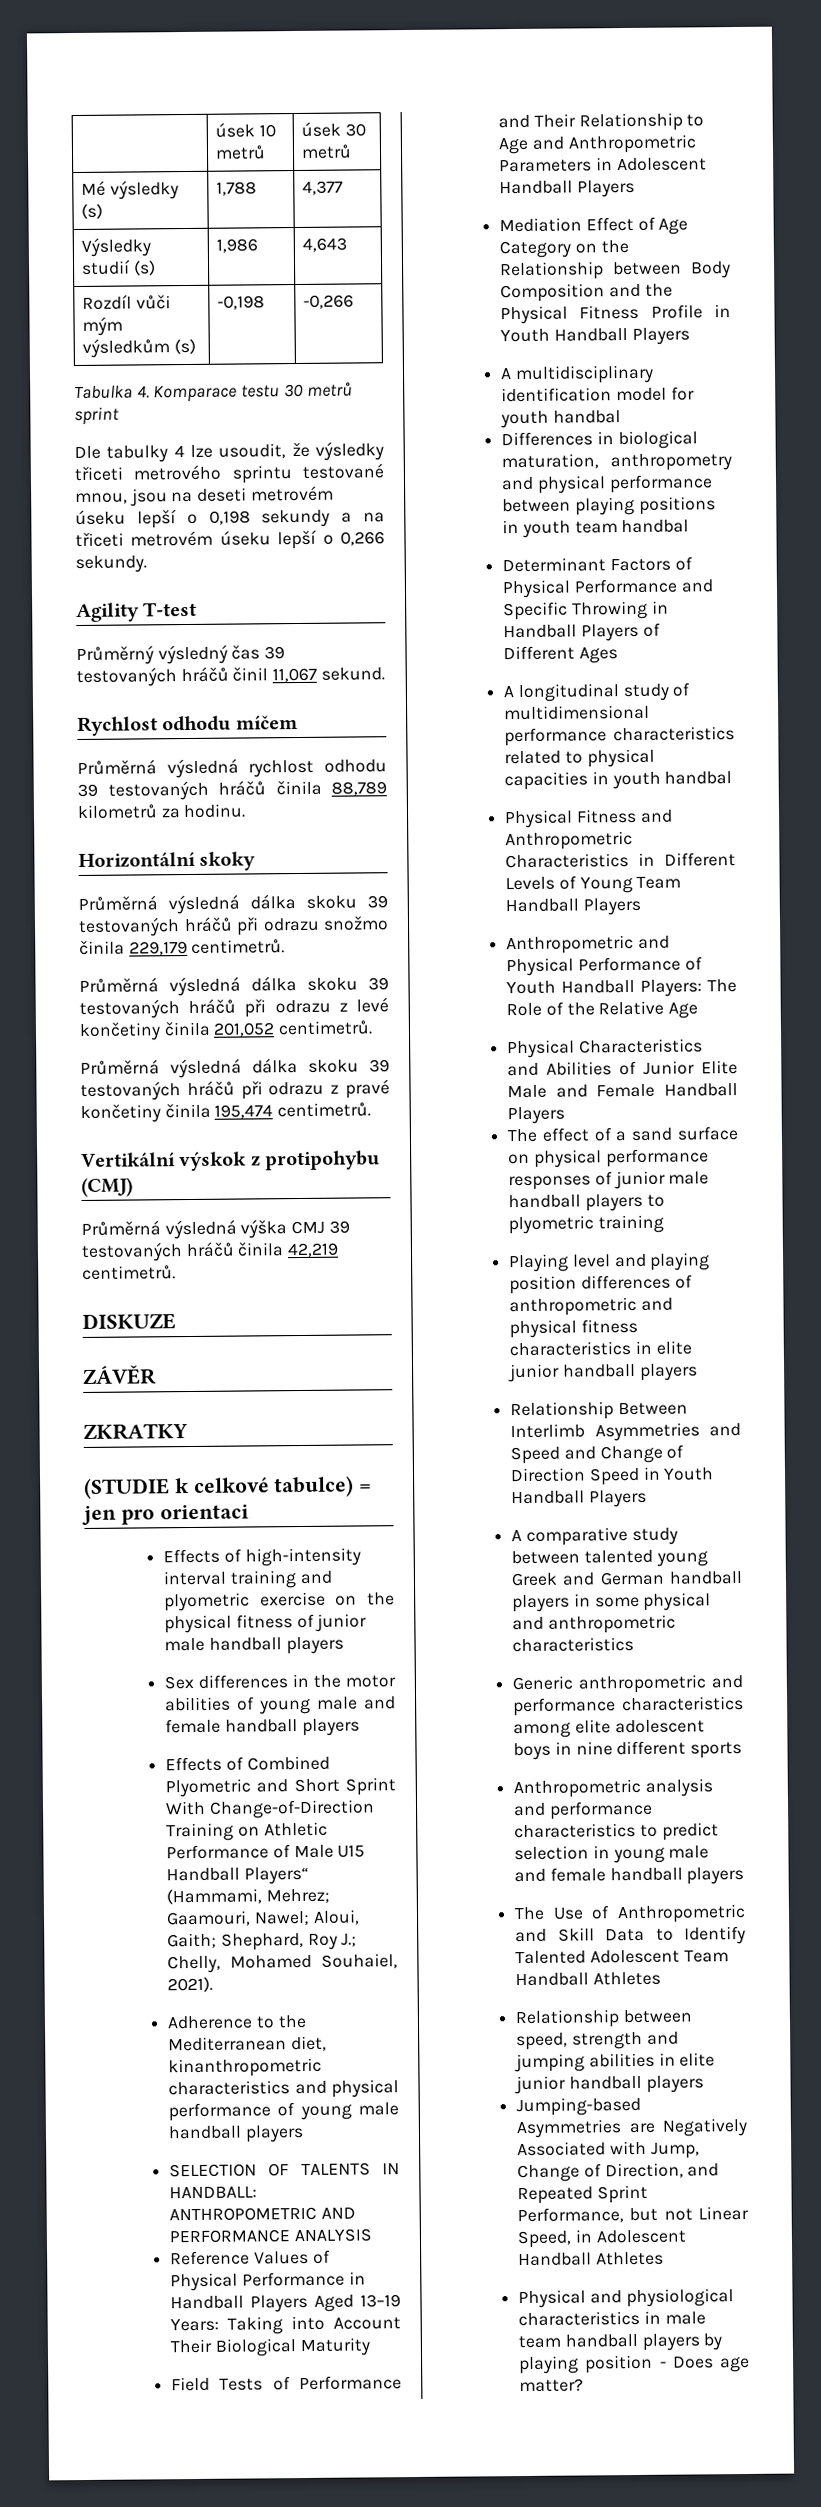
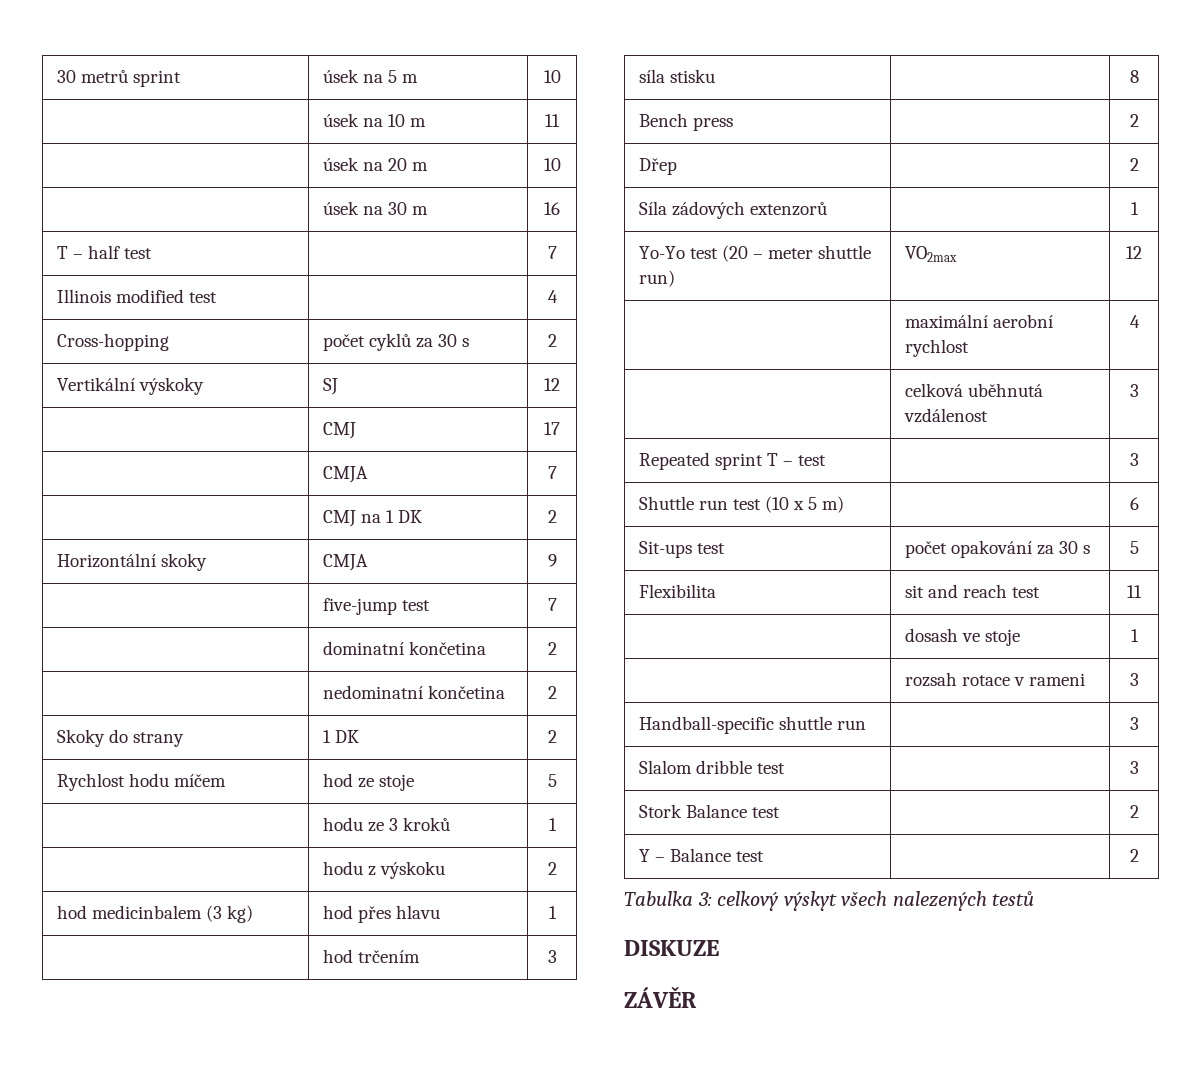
[215,122,276,138] [215,145,267,160] [301,121,366,137] [301,144,353,159] [81,180,179,200] [81,203,104,219] [216,181,258,196] [302,180,344,195] [81,237,152,257] [81,259,156,276] [216,238,259,253] [302,237,348,252] [82,294,171,310] [82,316,124,336] [82,338,196,358] [217,295,266,310] [303,294,355,309] [74,381,353,403] [74,406,120,426] [74,441,385,463] [74,463,384,484] [75,485,334,507] [75,509,385,529] [75,529,385,550] [75,555,147,574] [76,601,198,623] [76,644,286,666] [76,666,385,688] [77,715,298,737] [77,758,388,779] [77,779,387,801] [77,803,247,819] [78,851,257,871] [78,894,388,915] [78,915,389,937] [79,939,286,956] [79,976,389,997] [79,997,389,1019] [79,1020,374,1041] [80,1058,390,1079] [80,1079,391,1101] [80,1102,372,1123] [81,1150,381,1172] [81,1177,133,1197] [81,1219,350,1240] [81,1241,340,1262] [82,1265,176,1280] [82,1313,176,1330] [83,1365,157,1385] [83,1423,188,1440] [84,1475,373,1499] [82,1504,249,1525] [163,1547,361,1567] [163,1570,332,1589] [164,1591,396,1612] [164,1613,368,1634] [164,1636,344,1655] [164,1673,396,1690] [165,1696,396,1715] [165,1718,360,1737] [165,1755,330,1772] [165,1777,396,1798] [165,1799,375,1819] [166,1821,328,1842] [166,1844,366,1860] [166,1866,309,1885] [166,1888,330,1905] [166,1909,360,1927] [167,1932,358,1951] [167,1953,398,1974] [167,1976,214,1993] [167,2014,307,2030] [168,2035,327,2052] [168,2057,323,2078] [168,2079,399,2098] [168,2102,399,2122] [168,2125,304,2143] [169,2162,400,2178] [169,2186,258,2199] [169,2206,356,2222] [169,2228,372,2244] [170,2249,331,2266] [170,2271,366,2292] [170,2294,401,2313] [170,2315,401,2335] [170,2337,370,2357] [171,2375,402,2392] [498,112,705,132] [498,134,697,155] [499,157,707,173] [499,179,635,198] [499,216,689,235] [499,239,629,259] [500,261,731,281] [500,283,673,303] [500,304,731,325] [500,327,690,345] [500,364,654,385] [501,386,695,403] [500,410,621,429] [501,430,698,450] [501,453,732,472] [501,474,713,494] [502,496,716,516] [502,519,690,538] [502,556,693,573] [502,578,714,599] [503,600,669,621] [503,622,661,642] [503,645,618,664] [503,682,691,703] [504,704,651,721] [504,726,735,747] [504,748,655,768] [504,771,733,791] [504,808,673,829] [505,830,634,851] [505,852,736,869] [505,875,682,894] [505,897,641,916] [506,934,670,955] [506,956,703,977] [506,979,737,997] [506,1000,699,1019] [507,1038,703,1059] [507,1060,738,1077] [507,1083,738,1099] [507,1106,566,1125] [507,1126,738,1143] [508,1148,709,1168] [508,1170,710,1191] [508,1193,665,1212] [508,1214,664,1235] [509,1252,711,1273] [509,1274,693,1295] [509,1296,673,1317] [509,1318,638,1339] [509,1340,692,1357] [508,1363,698,1383] [510,1401,688,1421] [510,1422,741,1442] [510,1444,685,1465] [510,1466,715,1486] [511,1489,647,1508] [511,1527,678,1546] [511,1549,708,1567] [511,1571,743,1587] [512,1592,712,1613] [512,1614,676,1634] [512,1636,635,1653] [512,1674,743,1694] [513,1696,744,1717] [513,1719,705,1739] [513,1740,743,1761] [513,1778,713,1799] [513,1800,653,1820] [514,1822,719,1841] [514,1845,710,1864] [514,1866,745,1885] [514,1903,746,1924] [515,1925,746,1945] [515,1949,729,1965] [515,1971,661,1987] [515,2009,692,2029] [516,2031,679,2051] [514,2052,716,2073] [514,2075,704,2095] [516,2096,642,2117] [516,2117,748,2139] [517,2140,700,2159] [517,2162,720,2183] [517,2184,648,2205] [517,2205,749,2224] [517,2229,686,2249] [518,2251,664,2267] [518,2288,734,2309] [518,2310,706,2327] [518,2333,723,2351] [519,2354,750,2375] [519,2378,585,2393] | úsek 10 metrů | úsek 30 metrů // Mé výsledky (s) | 1,788 | 4,377 // Výsledky studií (s) | 1,986 | 4,643 // Rozdíl vůči mým výsledkům (s) | -0,198 | -0,266 // Tabulka 4. Komparace testu 30 metrů sprint // Dle tabulky 4 lze usoudit, že výsledky třiceti metrového sprintu testované mnou, jsou na deseti metrovém úseku lepší o 0,198 sekundy a na třiceti metrovém úseku lepší o 0,266 sekundy. // Agility T-test // Průměrný výsledný čas 39 testovaných hráčů činil 11,067 sekund. // Rychlost odhodu míčem // Průměrná výsledná rychlost odhodu 39 testovaných hráčů činila 88,789 kilometrů za hodinu. // Horizontální skoky // Průměrná výsledná dálka skoku 39 testovaných hráčů při odrazu snožmo činila 229,179 centimetrů. // Průměrná výsledná dálka skoku 39 testovaných hráčů při odrazu z levé končetiny činila 201,052 centimetrů. // Průměrná výsledná dálka skoku 39 testovaných hráčů při odrazu z pravé končetiny činila 195,474 centimetrů. // Vertikální výskok z protipohybu (CMJ) // Průměrná výsledná výška CMJ 39 testovaných hráčů činila 42,219 centimetrů. // DISKUZE // ZÁVĚR // ZKRATKY // (STUDIE k celkové tabulce) = jen pro orientaci // Effects of high-intensity interval training and plyometric exercise on the physical fitness of junior male handball players // Sex differences in the motor abilities of young male and female handball players // Effects of Combined Plyometric and Short Sprint With Change-of-Direction Training on Athletic Performance of Male U15 Handball Players“ (Hammami, Mehrez; Gaamouri, Nawel; Aloui, Gaith; Shephard, Roy J.; Chelly, Mohamed Souhaiel, 2021). // Adherence to the Mediterranean diet, kinanthropometric characteristics and physical performance of young male handball players // SELECTION OF TALENTS IN HANDBALL: ANTHROPOMETRIC AND PERFORMANCE ANALYSIS // Reference Values of Physical Performance in Handball Players Aged 13–19 Years: Taking into Account Their Biological Maturity // Field Tests of Performance and Their Relationship to Age and Anthropometric Parameters in Adolescent Handball Players // Mediation Effect of Age Category on the Relationship between Body Composition and the Physical Fitness Profile in Youth Handball Players // A multidisciplinary identification model for youth handbal // Differences in biological maturation, anthropometry and physical performance between playing positions in youth team handbal // Determinant Factors of Physical Performance and Specific Throwing in Handball Players of Different Ages // A longitudinal study of multidimensional performance characteristics related to physical capacities in youth handbal // Physical Fitness and Anthropometric Characteristics in Different Levels of Young Team Handball Players // Anthropometric and Physical Performance of Youth Handball Players: The Role of the Relative Age // Physical Characteristics and Abilities of Junior Elite Male and Female Handball Players // The effect of a sand surface on physical performance responses of junior male handball players to plyometric training // Playing level and playing position differences of anthropometric and physical fitness characteristics in elite junior handball players // Relationship Between Interlimb Asymmetries and Speed and Change of Direction Speed in Youth Handball Players // A comparative study between talented young Greek and German handball players in some physical and anthropometric characteristics // Generic anthropometric and performance characteristics among elite adolescent boys in nine different sports // Anthropometric analysis and performance characteristics to predict selection in young male and female handball players // The Use of Anthropometric and Skill Data to Identify Talented Adolescent Team Handball Athletes // Relationship between speed, strength and jumping abilities in elite junior handball players // Jumping-based Asymmetries are Negatively Associated with Jump, Change of Direction, and Repeated Sprint Performance, but not Linear Speed, in Adolescent Handball Athletes // Physical and physiological characteristics in male team handball players by playing position - Does age matter? -> [57,70,182,87] [323,69,419,83] [543,70,561,83] [323,113,427,127] [545,114,560,127] [323,157,429,171] [543,158,561,171] [323,201,429,215] [544,202,560,215] [57,245,153,259] [547,246,557,259] [57,289,218,303] [547,290,558,303] [57,333,170,351] [323,333,470,351] [547,334,557,347] [57,377,205,395] [323,378,339,395] [544,378,560,391] [323,422,357,439] [544,422,560,435] [323,466,369,483] [547,466,557,479] [323,510,423,527] [547,510,557,523] [57,553,208,571] [323,554,369,571] [547,554,557,567] [323,598,431,615] [547,598,557,611] [323,641,487,655] [547,642,557,655] [323,685,506,699] [547,686,557,699] [57,729,185,747] [323,730,360,743] [547,730,557,743] [57,773,227,791] [323,773,415,791] [547,774,557,787] [323,817,451,832] [548,818,557,831] [323,861,446,879] [547,862,557,875] [57,905,254,923] [323,905,441,923] [548,906,557,919] [323,949,421,963] [547,950,557,963] [639,69,716,83] [1129,70,1139,83] [639,113,734,131] [1129,114,1139,127] [639,158,678,175] [1129,158,1139,171] [639,201,828,219] [1130,202,1139,215] [639,245,872,262] [639,270,676,287] [905,246,958,262] [1126,246,1142,259] [905,314,1054,328] [905,339,970,357] [1129,315,1140,328] [905,383,1044,397] [904,408,989,423] [1129,384,1139,397] [639,452,827,470] [1129,453,1139,466] [639,496,845,513] [1129,497,1139,510] [639,541,726,558] [905,540,1091,558] [1129,541,1139,554] [639,584,717,598] [905,584,1041,598] [1127,585,1142,598] [905,628,1021,646] [1130,629,1139,642] [905,672,1086,687] [1129,673,1139,686] [639,716,867,734] [1129,717,1139,730] [639,760,786,774] [1129,761,1139,774] [639,804,781,818] [1129,805,1139,818] [639,848,765,862] [1129,849,1139,862] [624,891,1035,911] [624,940,719,956] [624,986,697,1008] 30 metrů sprint | úsek na 5 m | 10 // | úsek na 10 m | 11 // | úsek na 20 m | 10 // | úsek na 30 m | 16 // T – half test | | 7 // Illinois modified test | | 4 // Cross-hopping | počet cyklů za 30 s | 2 // Vertikální výskoky | SJ | 12 // | CMJ | 17 // | CMJA | 7 // | CMJ na 1 DK | 2 // Horizontální skoky | CMJA | 9 // | five-jump test | 7 // | dominatní končetina | 2 // | nedominatní končetina | 2 // Skoky do strany | 1 DK | 2 // Rychlost hodu míčem | hod ze stoje | 5 // | hodu ze 3 kroků | 1 // | hodu z výskoku | 2 // hod medicinbalem (3 kg) | hod přes hlavu | 1 // | hod trčením | 3 // síla stisku | | 8 // Bench press | | 2 // Dřep | | 2 // Síla zádových extenzorů | | 1 // Yo-Yo test (20 – meter shuttle run) | VO2max | 12 // | maximální aerobní rychlost | 4 // | celková uběhnutá vzdálenost | 3 // Repeated sprint T – test | | 3 // Shuttle run test (10 x 5 m) | | 6 // Sit-ups test | počet opakování za 30 s | 5 // Flexibilita | sit and reach test | 11 // | dosash ve stoje | 1 // | rozsah rotace v rameni | 3 // Handball-specific shuttle run | | 3 // Slalom dribble test | | 3 // Stork Balance test | | 2 // Y – Balance test | | 2 // Tabulka 3: celkový výskyt všech nalezených testů // DISKUZE // ZÁVĚR

